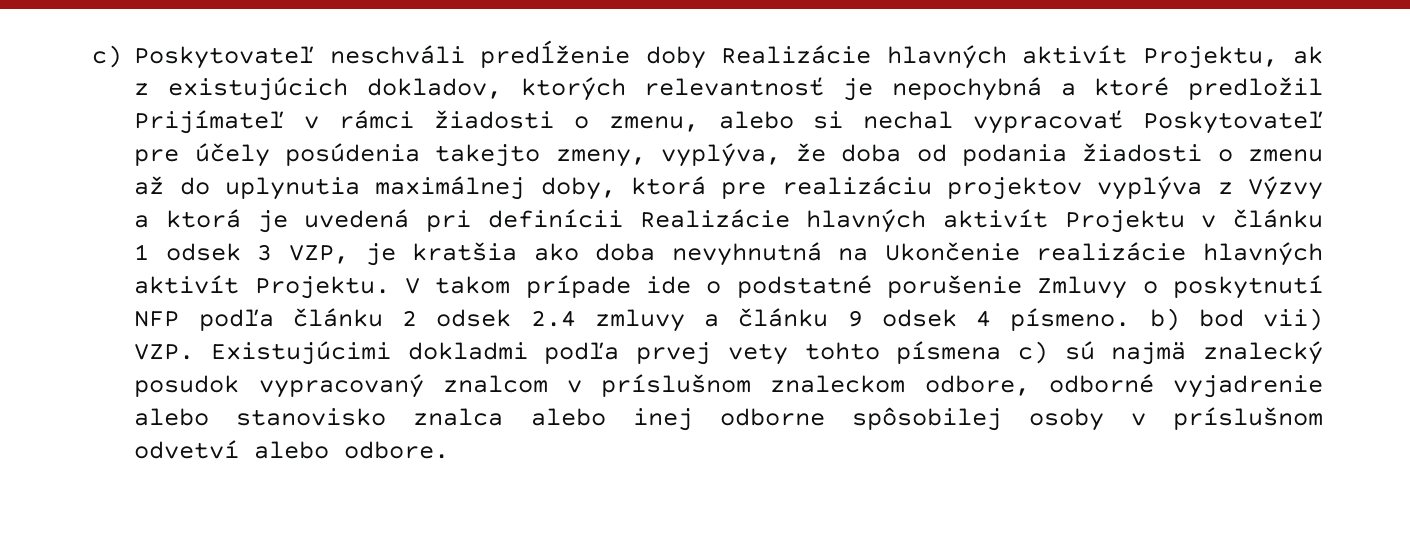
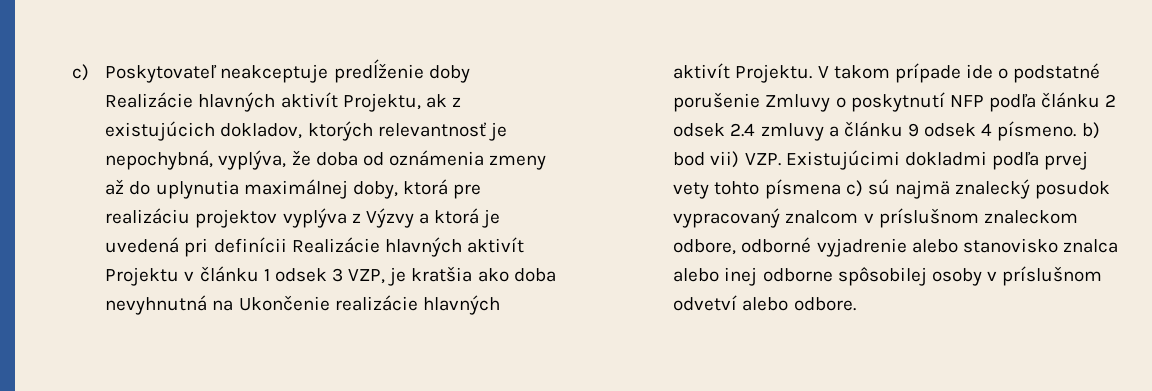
[329,45,465,64] neschváli -> [220,64,329,83] neakceptuje
[891,77,1324,101] [134,110,1324,134] [134,143,1324,167] nepochybná a ktoré predložil Prijímateľ v rámci žiadosti o zmenu, alebo si nechal vypracovať Poskytovateľ pre účely posúdenia takejto zmeny, vyplýva, že doba od podania žiadosti o zmenu -> [105,150,547,170] nepochybná, vyplýva, že doba od oznámenia zmeny

